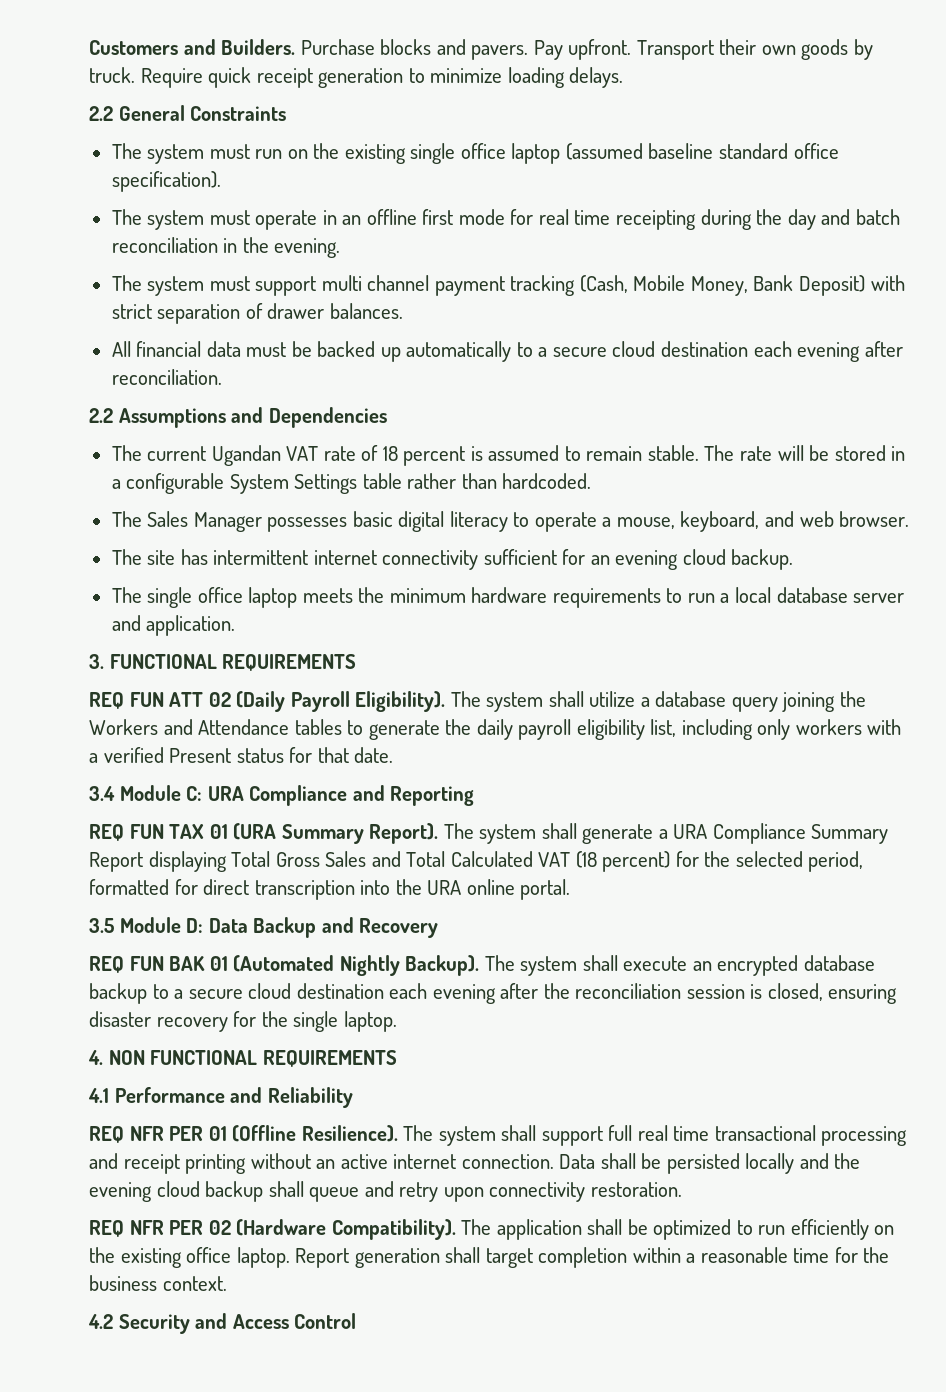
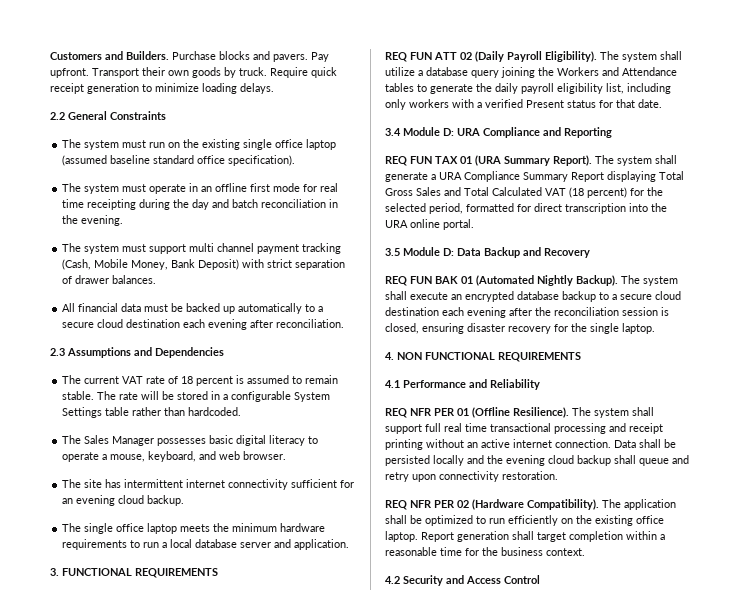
[89,408,113,423] 2.2 -> [50,348,65,356] 2.3
[211,445,281,466] Ugandan -> (120, 380) none
[186,786,203,801] C: -> [443,128,454,136] D:

